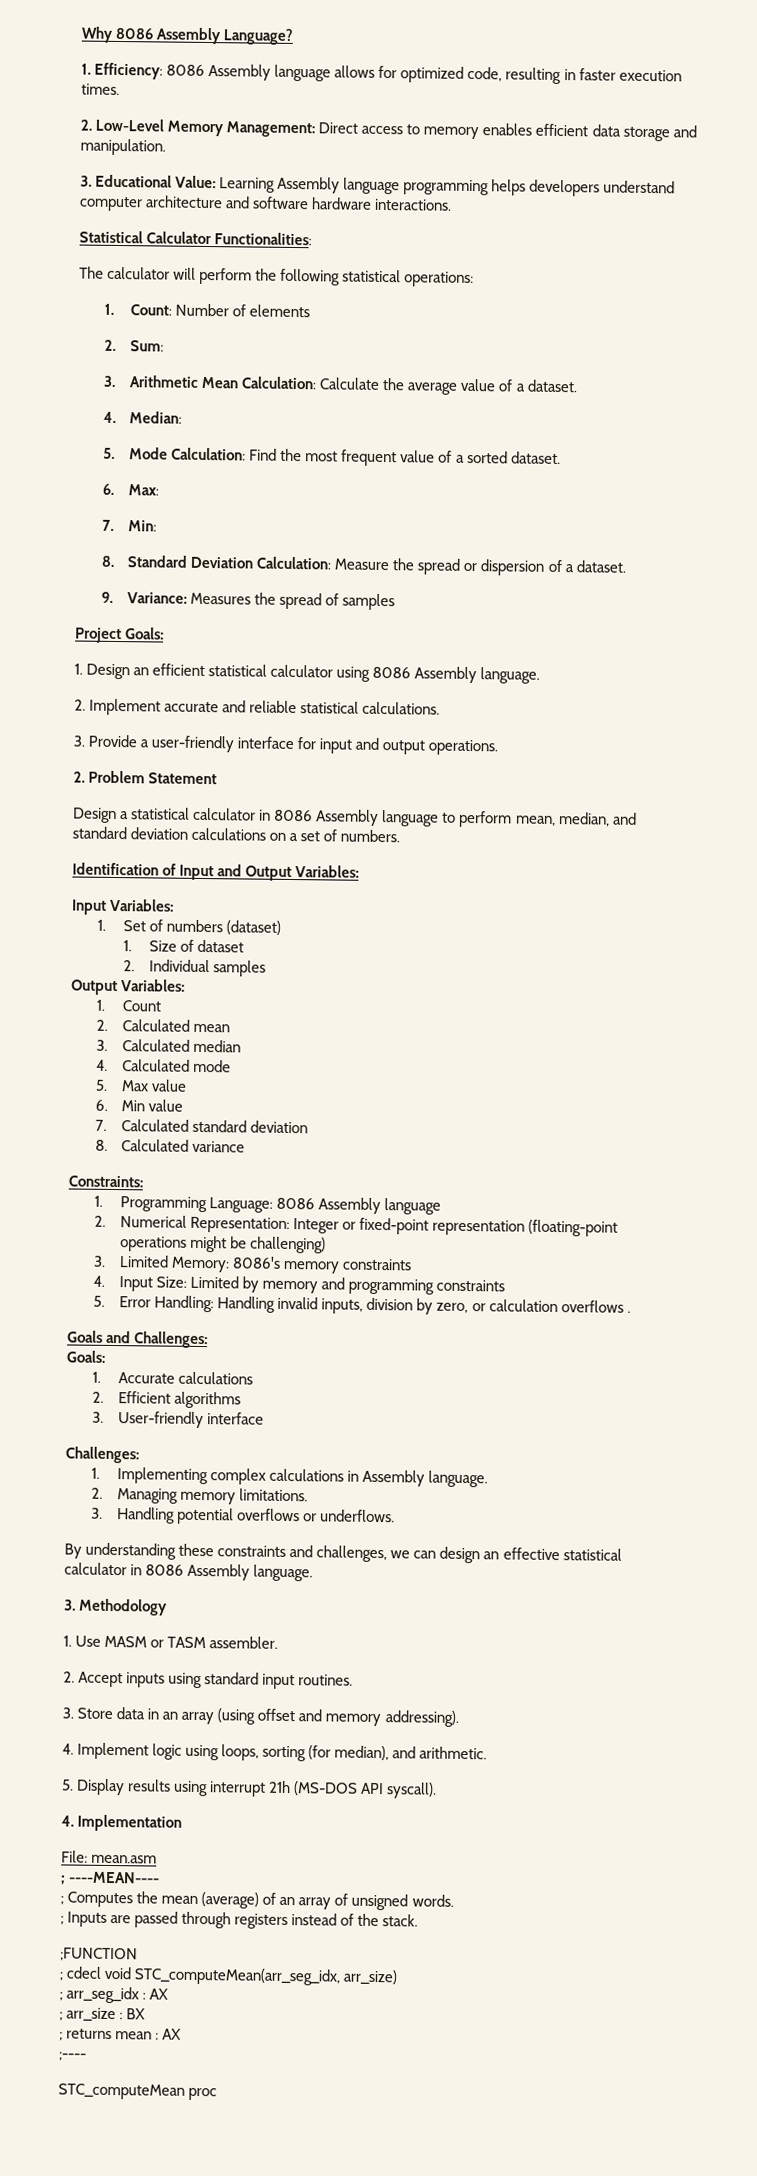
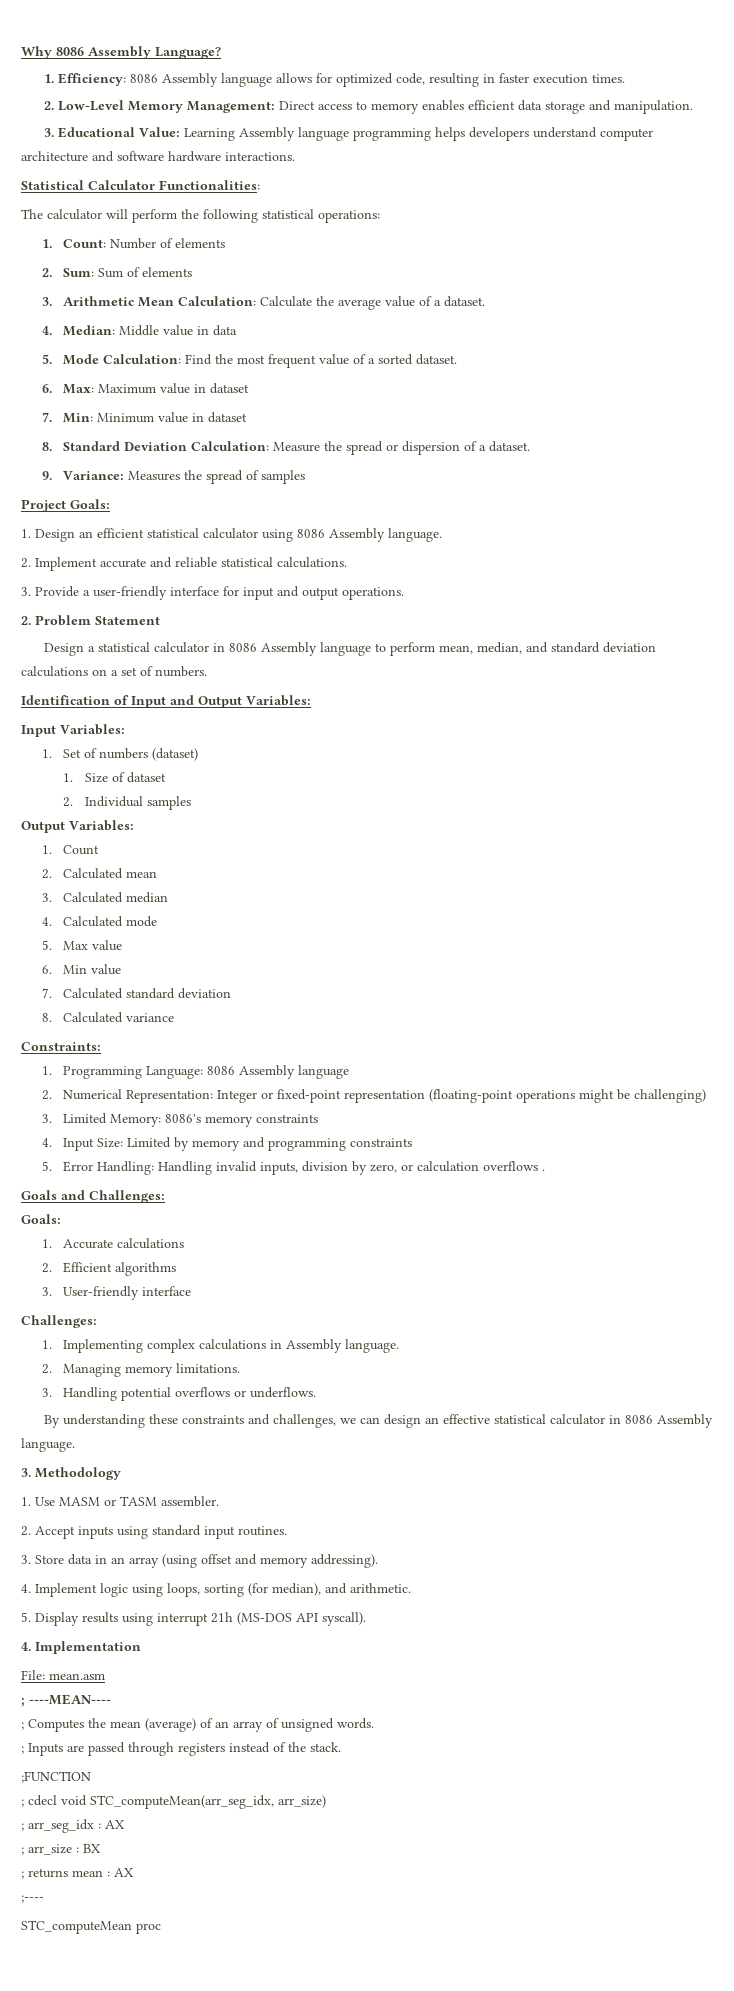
(165, 346) none -> [98,267,193,278] Sum of elements
(183, 417) none -> [119,325,238,336] Middle value in data
[102,519,158,532] // 7. Min: -> [98,383,250,394] [42,412,248,423] Maximum value in dataset // 7. Min: Minimum value in dataset

